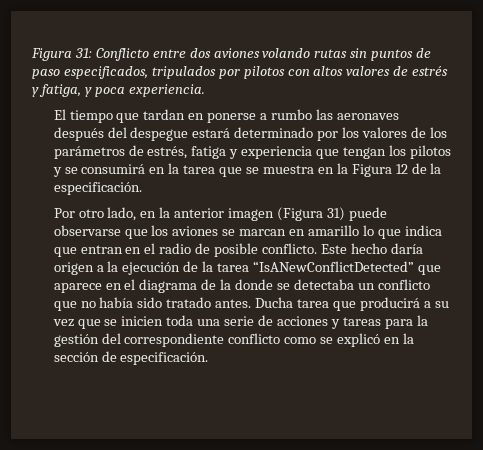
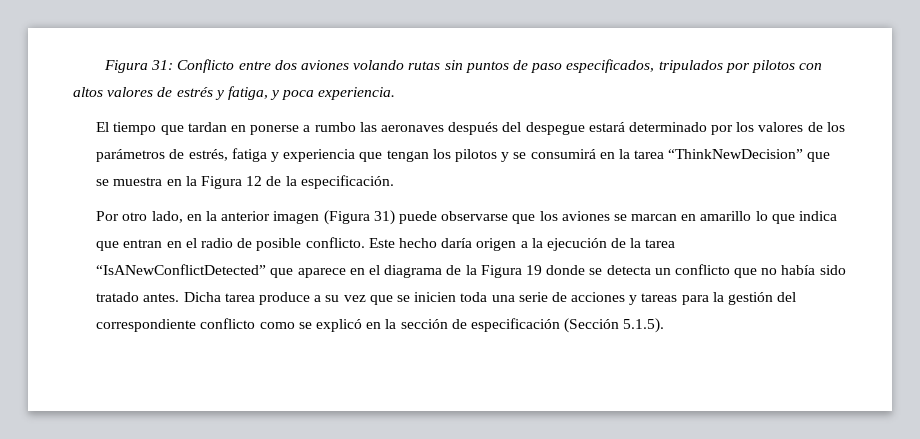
(216, 169) none -> [668,149,804,159] “ThinkNewDecision”
(232, 284) none -> [480,265,542,278] Figura 19
[293,279,354,290] detectaba -> [606,265,651,275] detecta
[255,297,420,311] Ducha tarea que producirá -> [183,292,311,305] Dicha tarea produce
[120,352,209,365] especificación. -> [470,318,665,333] especificación (Sección 5.1.5).

